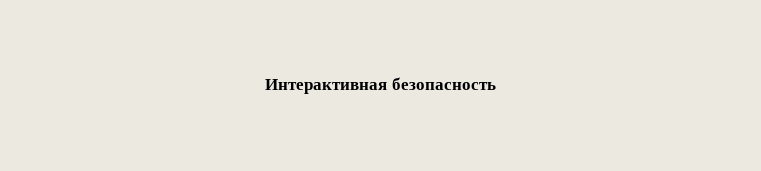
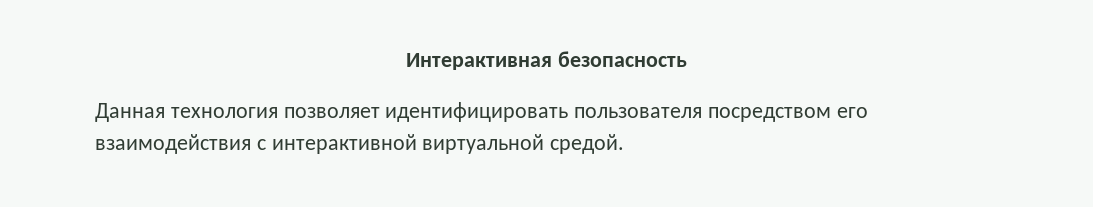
(496, 83) none -> [95,102,868,122] [95,134,625,154] // Данная технология позволяет идентифицировать пользователя посредством его взаимодействия с интерактивной виртуальной средой.

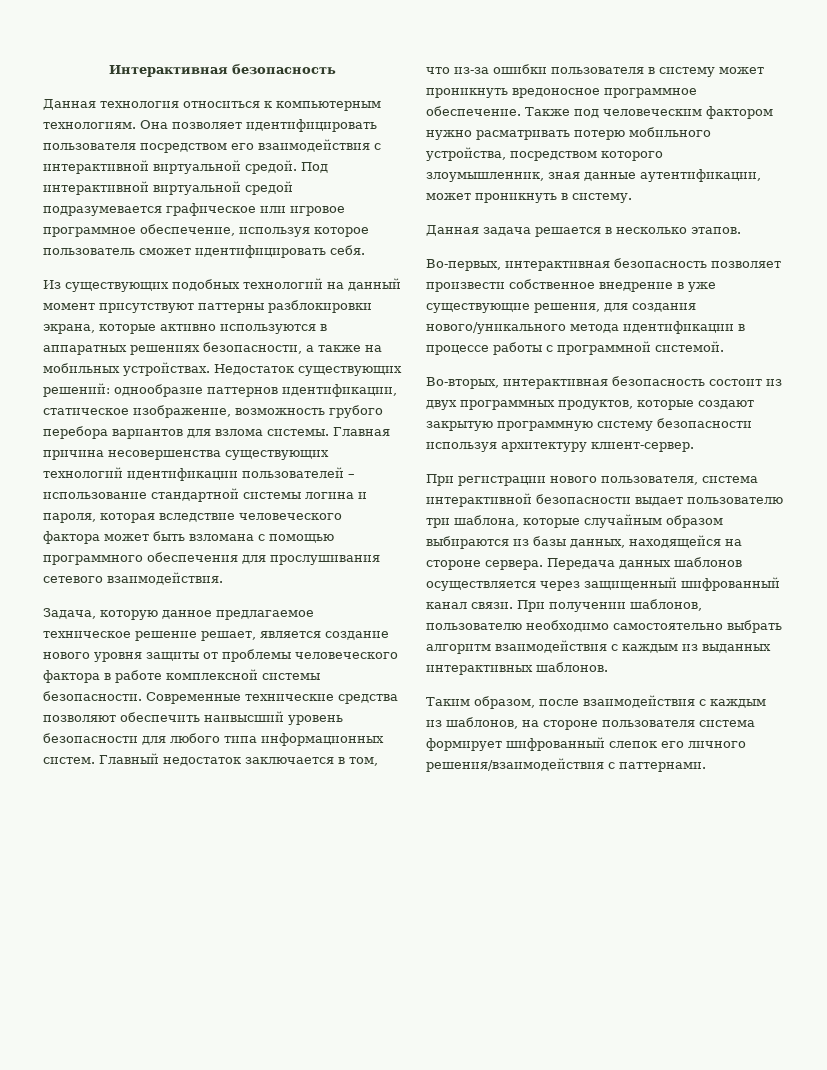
(278, 112) none -> [183,101,381,111] [43,120,168,129] относиться к компьютерным технологиям. Она
(625, 144) none -> [301,162,328,173] [43,181,293,195] [43,203,345,216] [43,224,369,237] [43,245,365,258] [43,278,401,292] [43,300,372,313] [43,324,327,334] [43,342,382,355] [43,362,402,376] [43,383,397,397] [43,405,383,418] [43,426,390,439] [43,450,329,460] [43,467,355,481] [43,488,367,502] [43,513,342,523] [43,531,334,544] [43,552,380,565] [43,572,223,585] [43,608,314,620] [43,631,389,641] [43,649,398,662] [43,669,320,683] [43,691,398,704] [43,711,343,725] [43,733,384,746] [43,753,378,766] [426,64,764,77] [426,88,697,98] [426,106,773,119] [426,127,711,140] [426,147,663,161] [426,169,761,182] [426,193,632,203] [426,225,741,237] [426,258,781,271] [426,279,716,292] [426,303,696,313] [426,321,745,334] [426,341,724,355] [426,376,782,389] [426,400,754,410] [426,418,752,431] [426,442,694,452] [426,474,758,486] [426,493,783,507] [426,514,723,528] [426,535,742,549] [426,557,742,570] [426,577,780,591] [426,599,702,612] [426,620,782,633] [426,640,771,654] [426,662,608,675] [426,695,766,709] [426,717,755,730] [426,737,746,751] [426,758,706,772] Под интерактивной виртуальной средой подразумевается графическое или игровое программное обеспечение, используя которое пользователь сможет идентифицировать себя. // Из существующих подобных технологий на данный момент присутствуют паттерны разблокировки экрана, которые активно используются в аппаратных решениях безопасности, а также на мобильных устройствах. Недостаток существующих решений: однообразие паттернов идентификации, статическое изображение, возможность грубого перебора вариантов для взлома системы. Главная причина несовершенства существующих технологий идентификации пользователей – использование стандартной системы логина и пароля, которая вследствие человеческого фактора может быть взломана с помощью программного обеспечения для прослушивания сетевого взаимодействия. // Задача, которую данное предлагаемое техническое решение решает, является создание нового уровня защиты от проблемы человеческого фактора в работе комплексной системы безопасности. Современные технические средства позволяют обеспечить наивысший уровень безопасности для любого типа информационных систем. Главный недостаток заключается в том, что из-за ошибки пользователя в систему может проникнуть вредоносное программное обеспечение. Также под человеческим фактором нужно расматривать потерю мобильного устройства, посредством которого злоумышленник, зная данные аутентификации, может проникнуть в систему. // Данная задача решается в несколько этапов. // Во-первых, интерактивная безопасность позволяет произвести собственное внедрение в уже существующие решения, для создания нового/уникального метода идентификации в процессе работы с программной системой. // Во-вторых, интерактивная безопасность состоит из двух программных продуктов, которые создают закрытую программную систему безопасности используя архитектуру клиент-сервер. // При регистрации нового пользователя, система интерактивной безопасности выдает пользователю три шаблона, которые случайным образом выбираются из базы данных, находящейся на стороне сервера. Передача данных шаблонов осуществляется через защищенный шифрованный канал связи. При получении шаблонов, пользователю необходимо самостоятельно выбрать алгоритм взаимодействия с каждым из выданных интерактивных шаблонов. // Таким образом, после взаимодействия с каждым из шаблонов, на стороне пользователя система формирует шифрованный слепок его личного решения/взаимодействия с паттернами.

